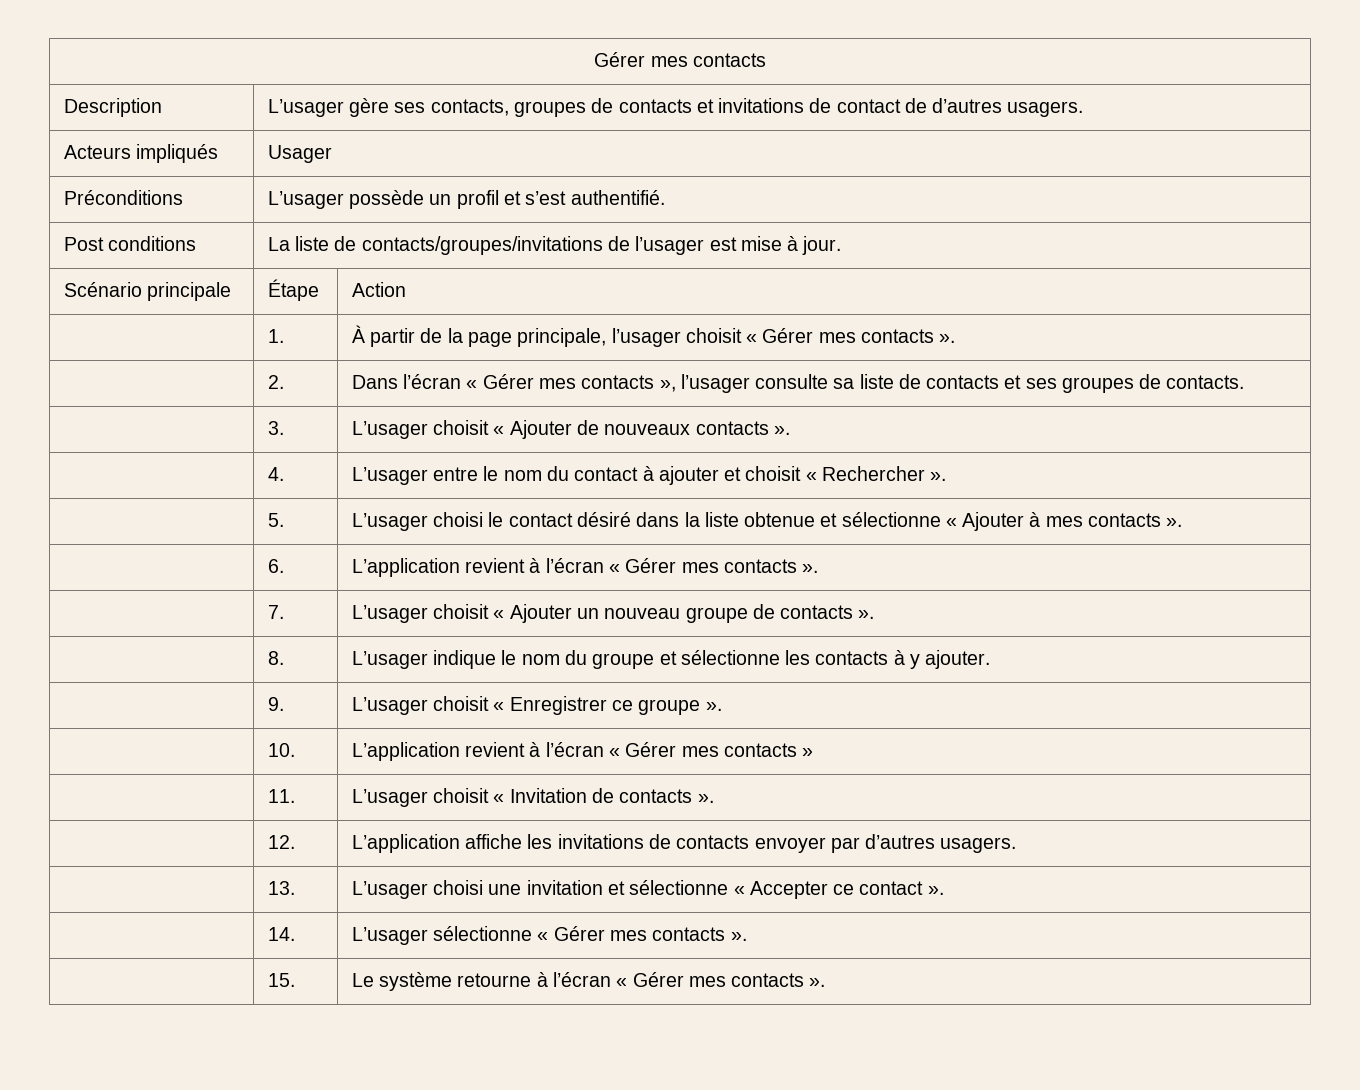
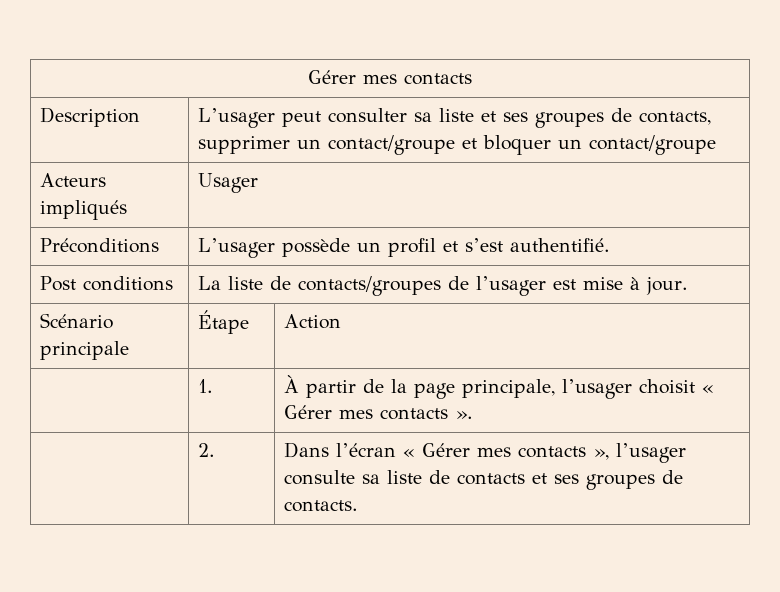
[349,98,1084,117] gère ses contacts, groupes de contacts et invitations de contact de d’autres usagers. -> [281,108,711,128] [197,135,716,155] peut consulter sa liste et ses groupes de contacts, supprimer un contact/groupe et bloquer un contact/groupe
[361,236,603,255] contacts/groupes/invitations -> [297,276,441,296] contacts/groupes
[267,421,284,435] [351,420,790,439] [267,467,284,481] [351,466,947,485] [267,513,284,527] [351,512,1183,531] [267,559,284,573] [351,558,819,577] [267,605,284,619] [351,604,875,623] [267,651,284,665] [351,650,991,669] [267,697,284,711] [351,696,722,715] [267,743,295,757] [351,742,814,761] [267,789,295,803] [351,788,714,807] [267,835,295,849] [351,834,1017,853] [267,881,295,895] [351,880,944,899] [267,927,295,941] [351,926,747,945] [267,973,295,987] [351,972,826,991] // | 3. | L’usager choisit « Ajouter de nouveaux contacts ». // | 4. | L’usager entre le nom du contact à ajouter et choisit « Rechercher ». // | 5. | L’usager choisi le contact désiré dans la liste obtenue et sélectionne « Ajouter à mes contacts ». // | 6. | L’application revient à l’écran « Gérer mes contacts ». // | 7. | L’usager choisit « Ajouter un nouveau groupe de contacts ». // | 8. | L’usager indique le nom du groupe et sélectionne les contacts à y ajouter. // | 9. | L’usager choisit « Enregistrer ce groupe ». // | 10. | L’application revient à l’écran « Gérer mes contacts » // | 11. | L’usager choisit « Invitation de contacts ». // | 12. | L’application affiche les invitations de contacts envoyer par d’autres usagers. // | 13. | L’usager choisi une invitation et sélectionne « Accepter ce contact ». // | 14. | L’usager sélectionne « Gérer mes contacts ». // | 15. | Le système retourne à l’écran « Gérer mes contacts ». -> (358, 506) none

